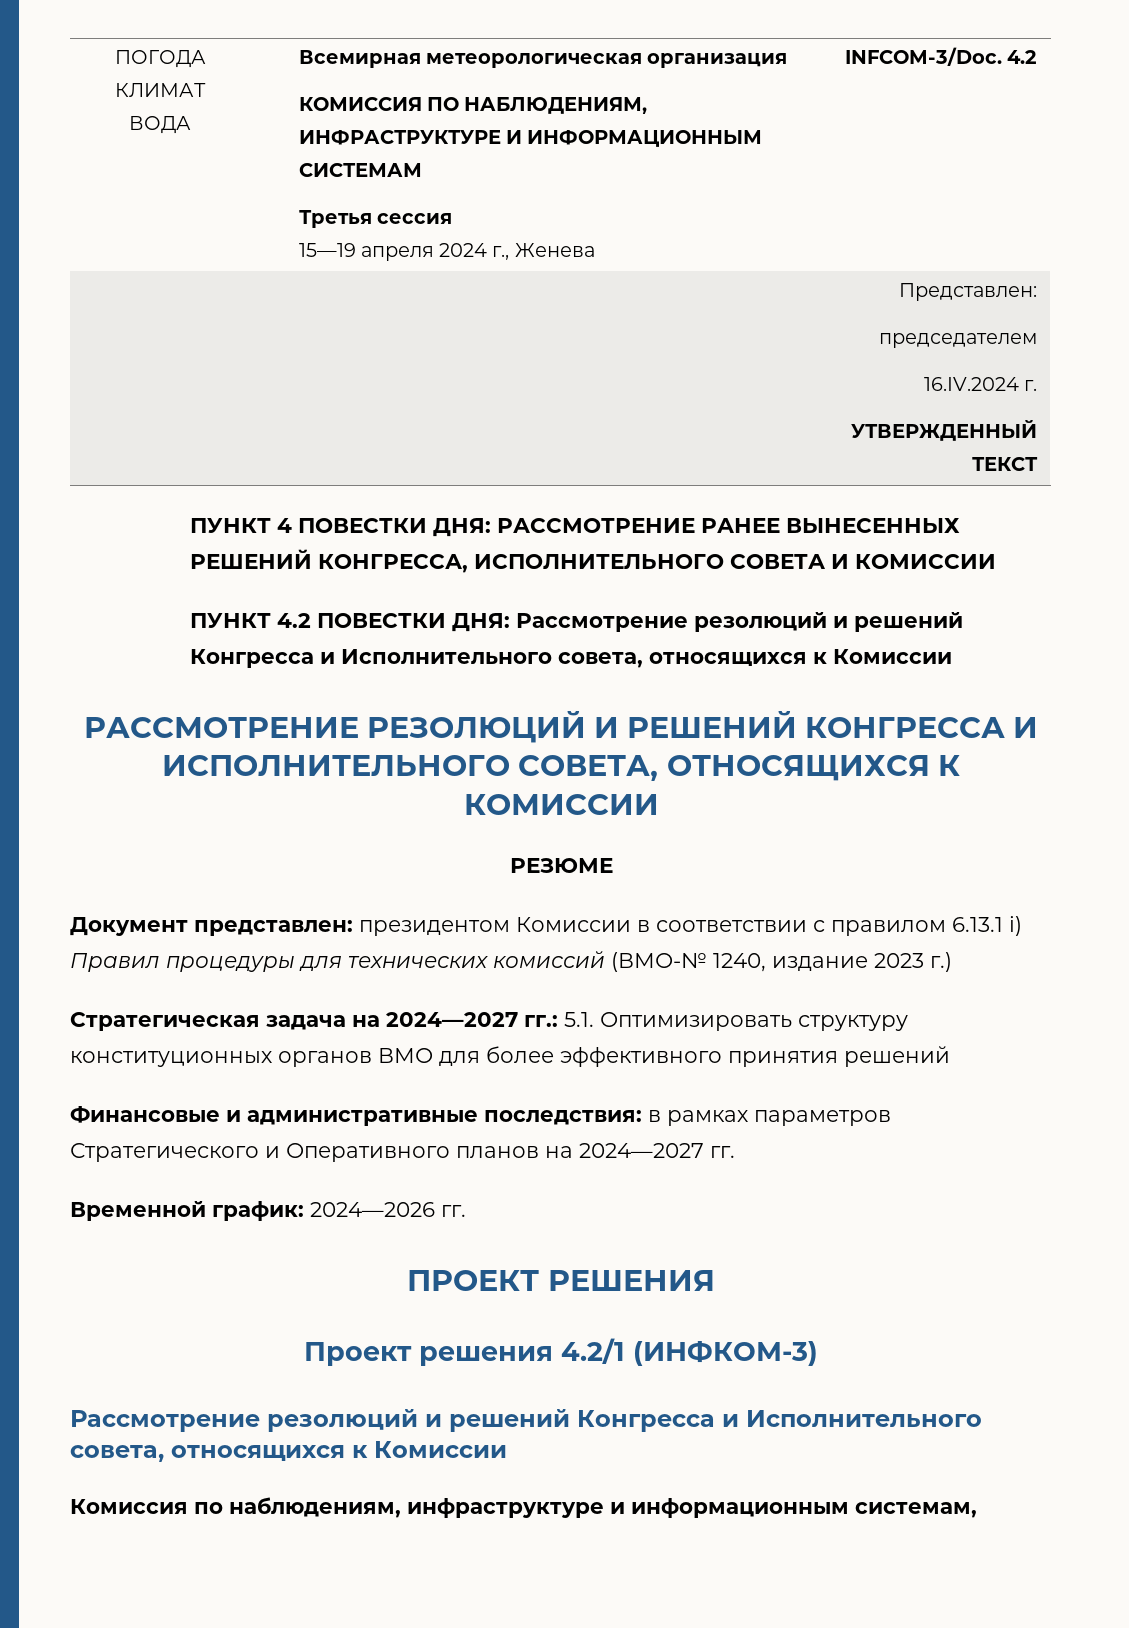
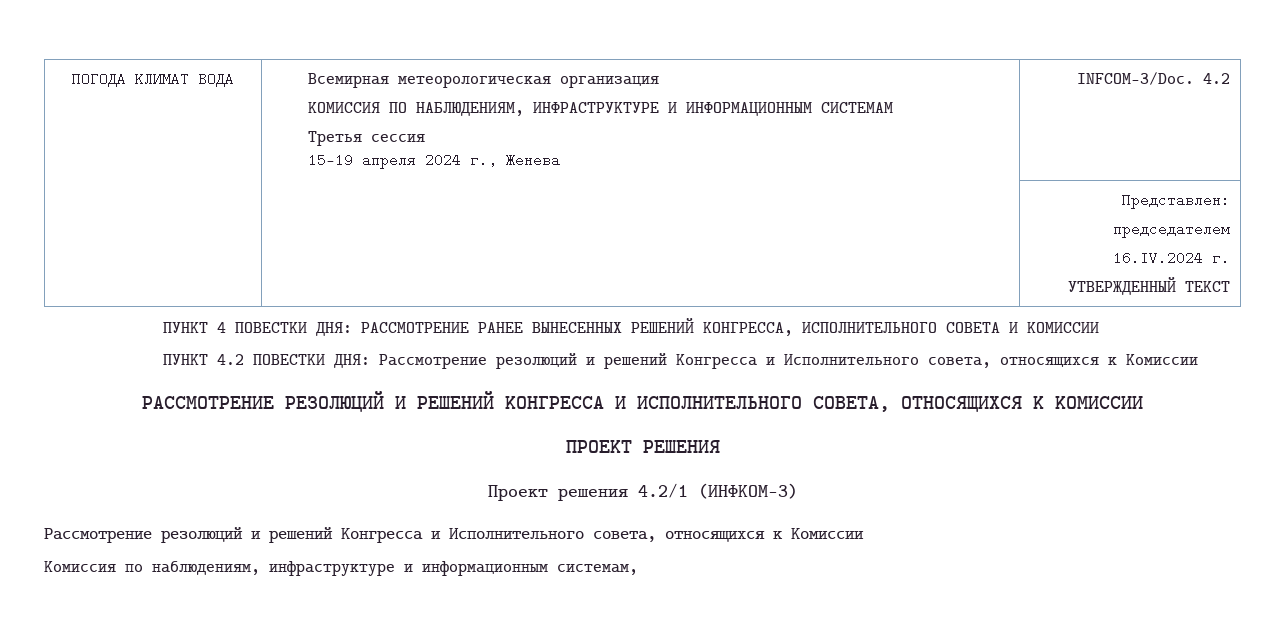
[509,858,613,873] [70,916,1022,936] [70,951,952,972] [70,1012,908,1031] [70,1046,950,1067] [70,1106,891,1126] [70,1143,735,1162] [70,1201,466,1221] // РЕЗЮМЕ // Документ представлен: президентом Комиссии в соответствии с правилом 6.13.1 i) Правил процедуры для технических комиссий (ВМО-№ 1240, издание 2023 г.) // Стратегическая задача на 2024—2027 гг.: 5.1. Оптимизировать структуру конституционных органов ВМО для более эффективного принятия решений // Финансовые и административные последствия: в рамках параметров Стратегического и Оперативного планов на 2024—2027 гг. // Временной график: 2024—2026 гг. -> (1143, 402) none

